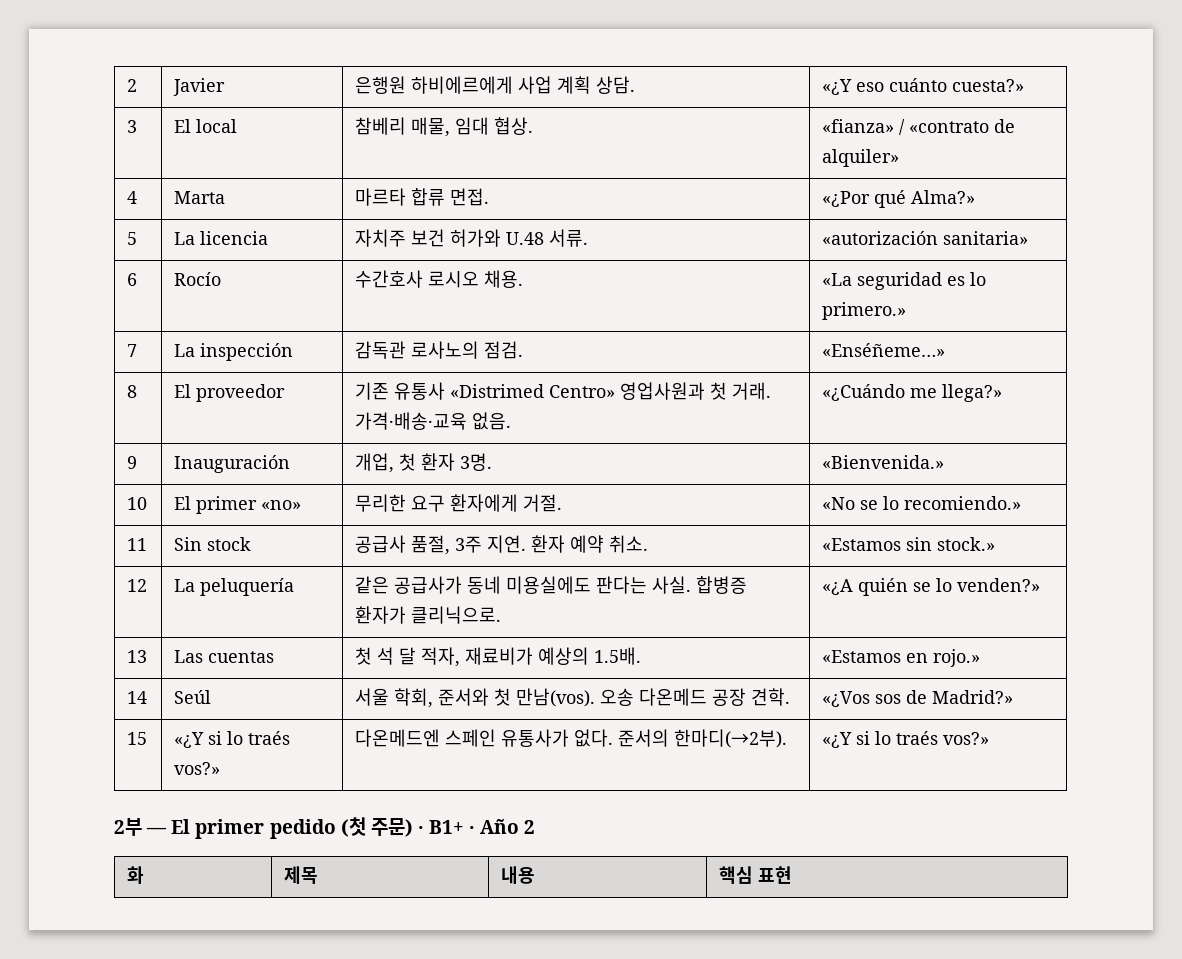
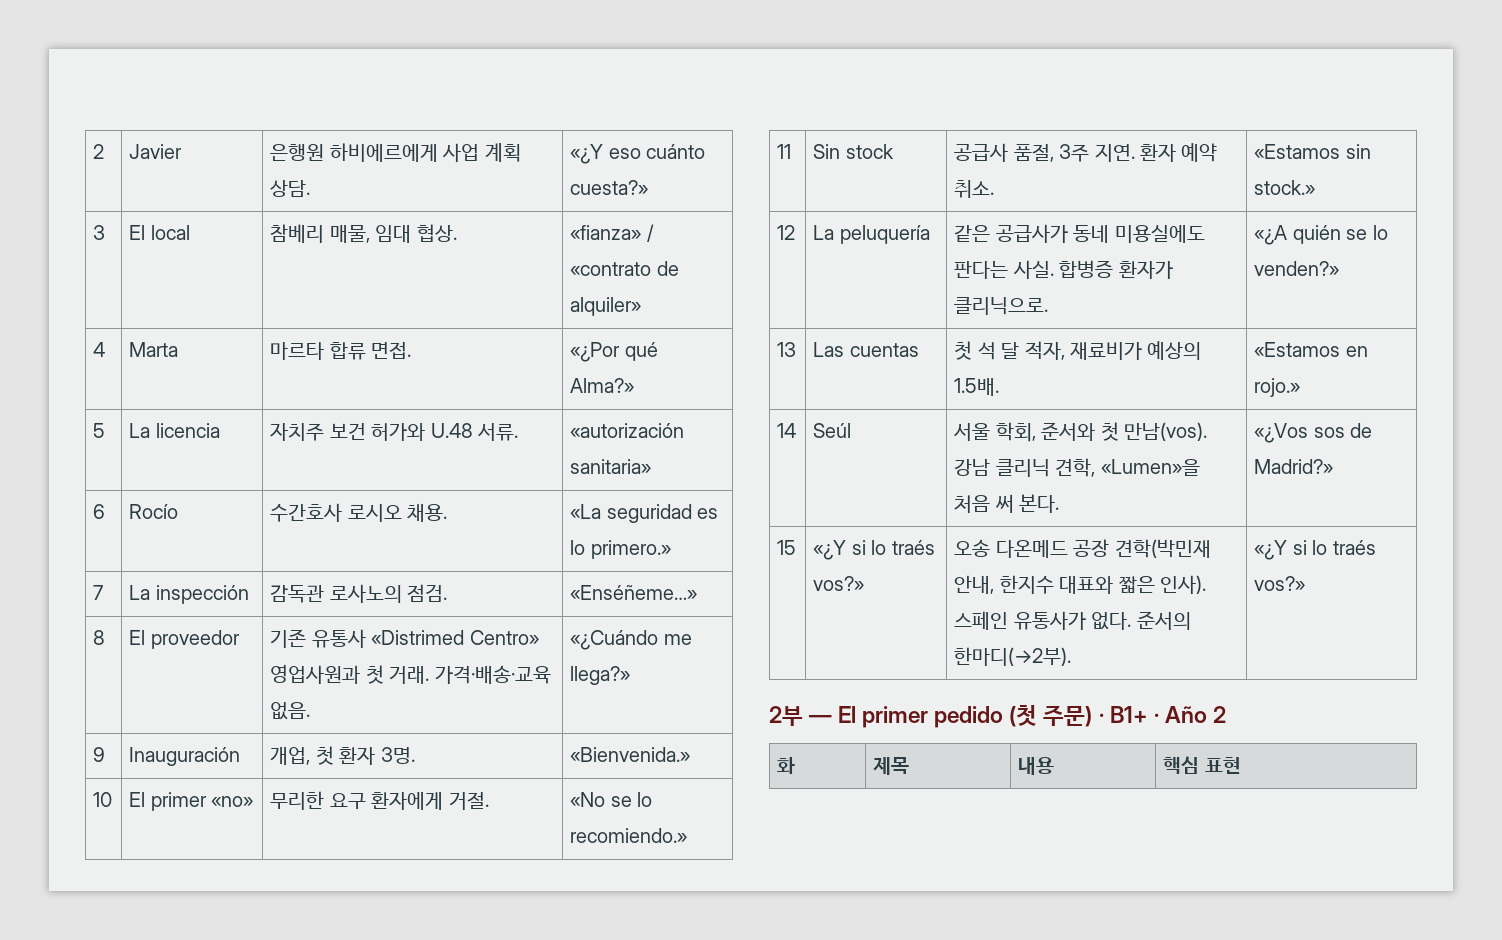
[600,688,791,706] 오송 다온메드 공장 견학. -> [954,458,1200,477] [954,494,1060,513] 강남 클리닉 견학, «Lumen»을 처음 써 본다.
[355,729,441,747] 다온메드엔 -> [954,539,1211,558] [954,575,1207,594] 오송 다온메드 공장 견학(박민재 안내, 한지수 대표와 짧은 인사).

